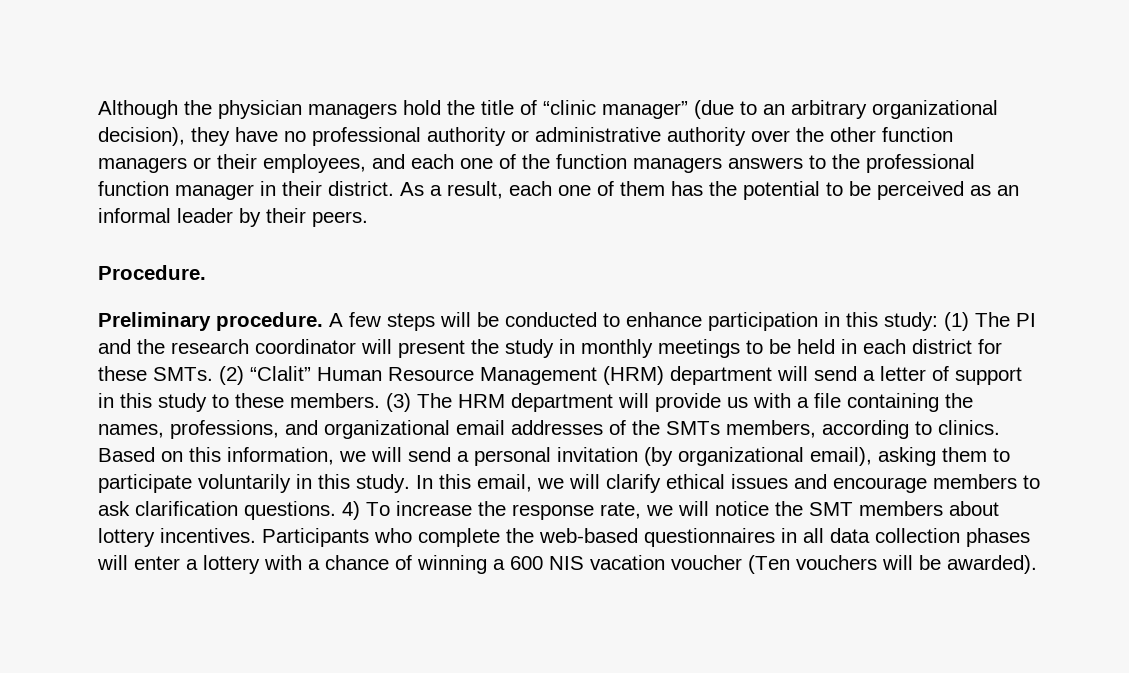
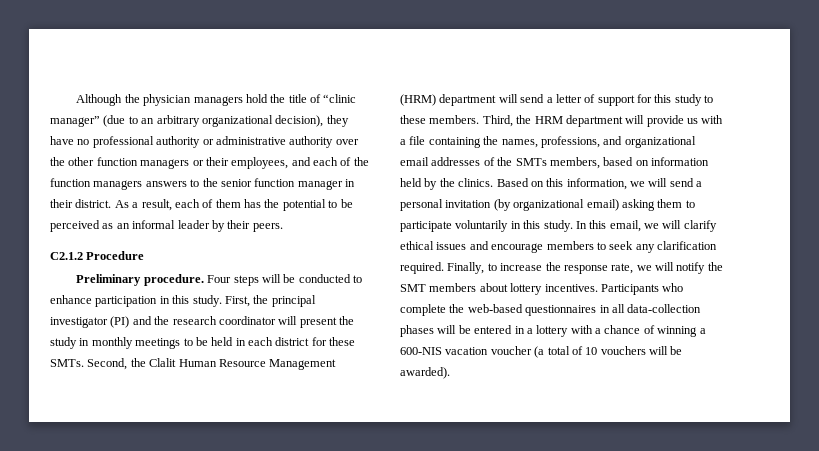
[460,158,493,169] one -> (338, 161) none
[866,154,975,173] professional -> [220,179,252,187] senior
[558,185,591,196] one -> (200, 203) none
[98,265,206,280] Procedure. -> [50,251,145,260] C2.1.2 Procedure
[329,312,381,327] A few -> [207,275,232,283] Four
[884,312,1036,331] study: (1) The PI -> [192,295,316,307] [50,316,130,328] study. First, the principal investigator (PI)
[219,366,311,385] (2) “Clalit” -> [87,358,177,370] Second, the Clalit
[98,393,114,408] in -> [637,94,652,103] for
[386,393,452,412] (3) The -> [482,115,532,127] Third, the
[822,420,932,439] according to -> [603,157,709,166] [400,178,455,190] based on information held by the
[810,447,872,466] email), -> [586,199,619,211] email)
[98,501,390,520] ask clarification questions. 4) To -> [609,241,717,253] [400,262,497,274] seek any clarification required. Finally, to
[715,501,769,516] notice -> [676,262,706,274] notify
[830,528,1030,547] [97,555,180,570] data collection phases will enter -> [627,304,702,313] [400,325,525,337] data-collection phases will be entered in
[510,555,790,574] 600 NIS vacation voucher (Ten -> [400,346,598,358] 600-NIS vacation voucher (a total of 10

